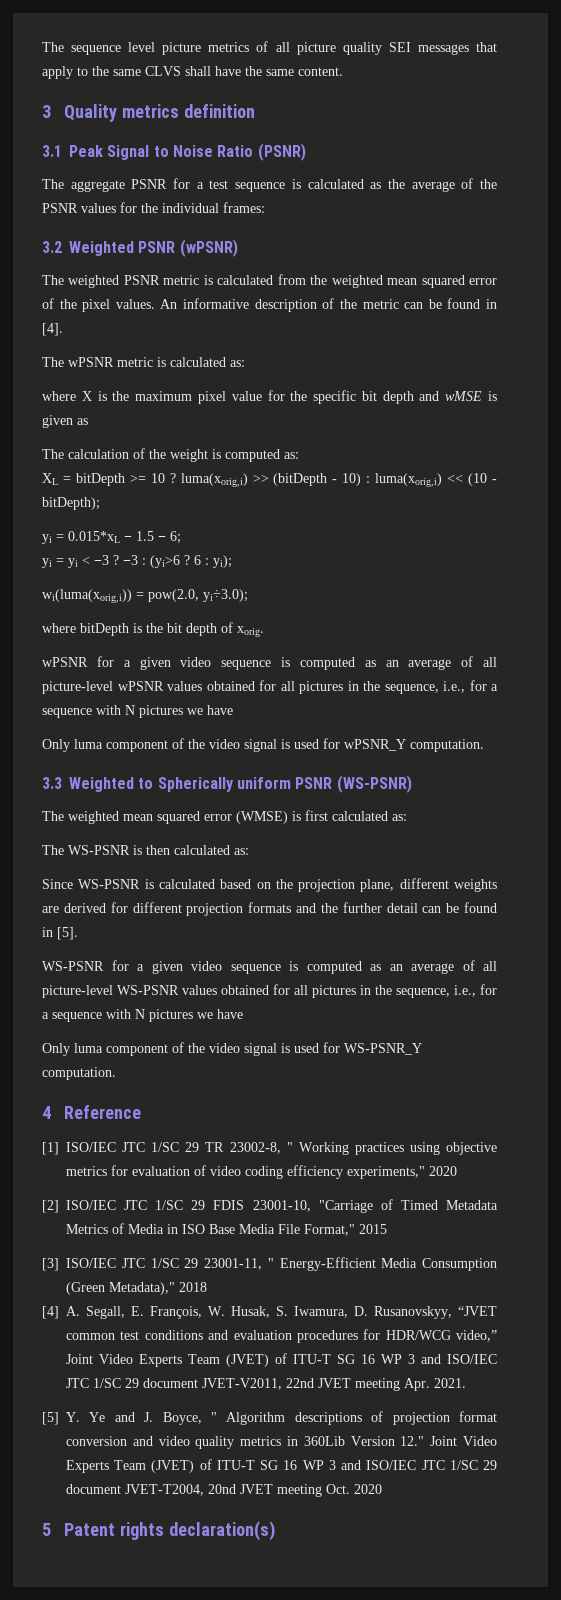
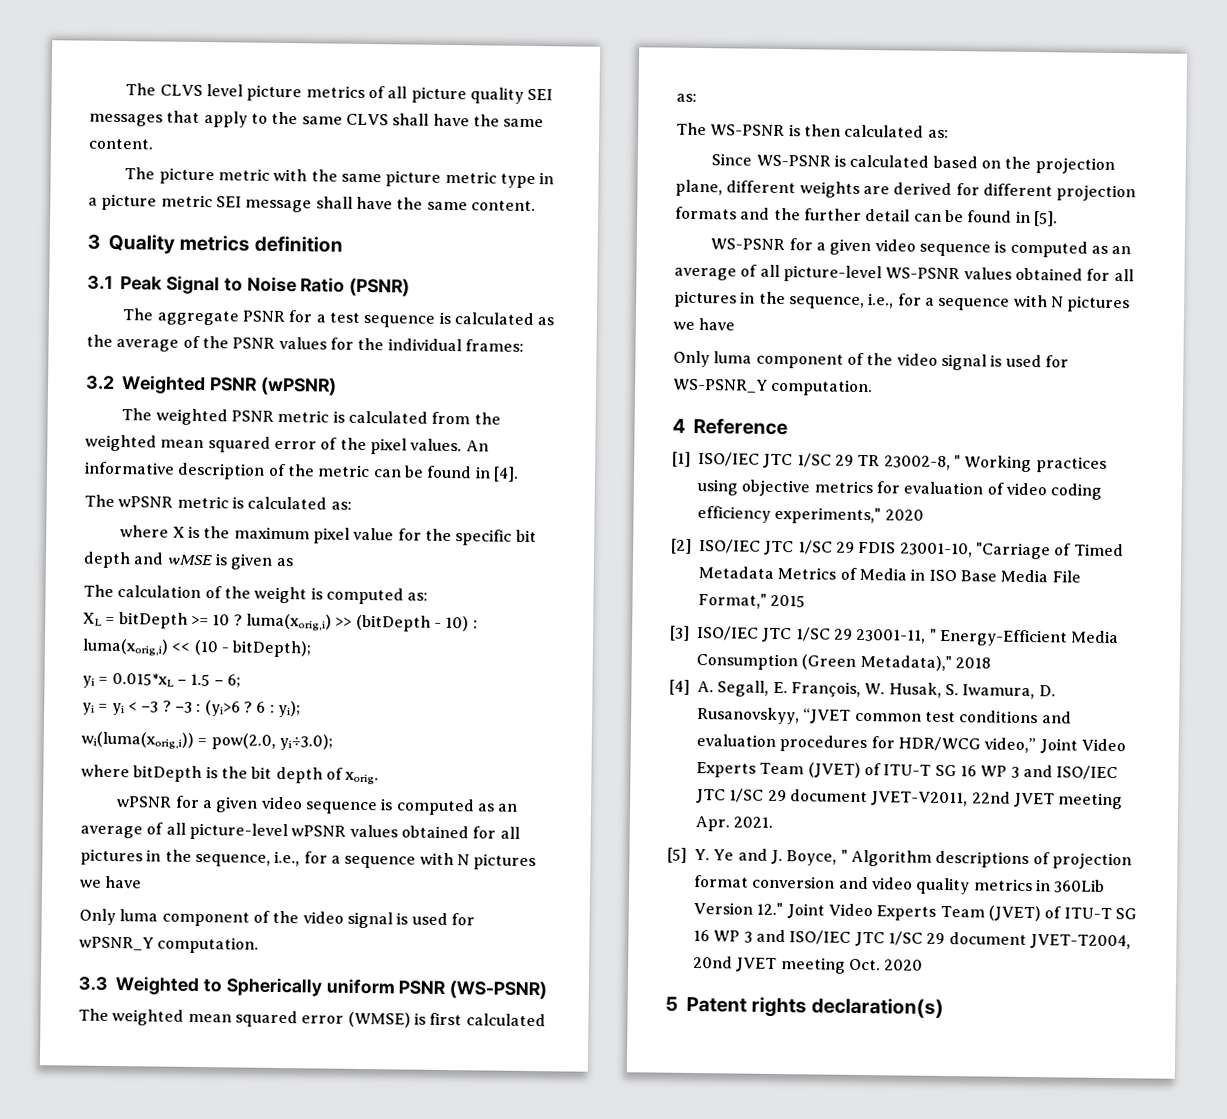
[42,42,122,55] The sequence -> [125,83,203,97] The CLVS
(343, 71) none -> [124,167,555,189] [88,193,536,213] // The picture metric with the same picture metric type in a picture metric SEI message shall have the same content.

